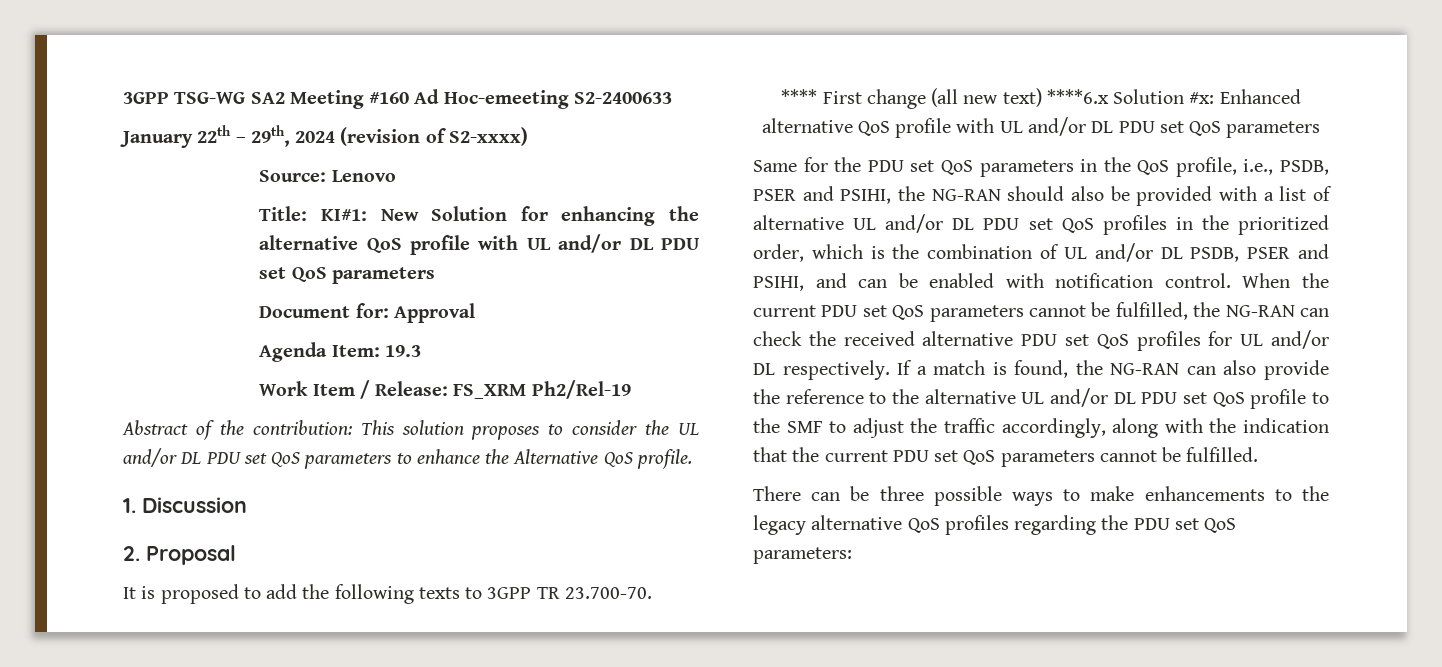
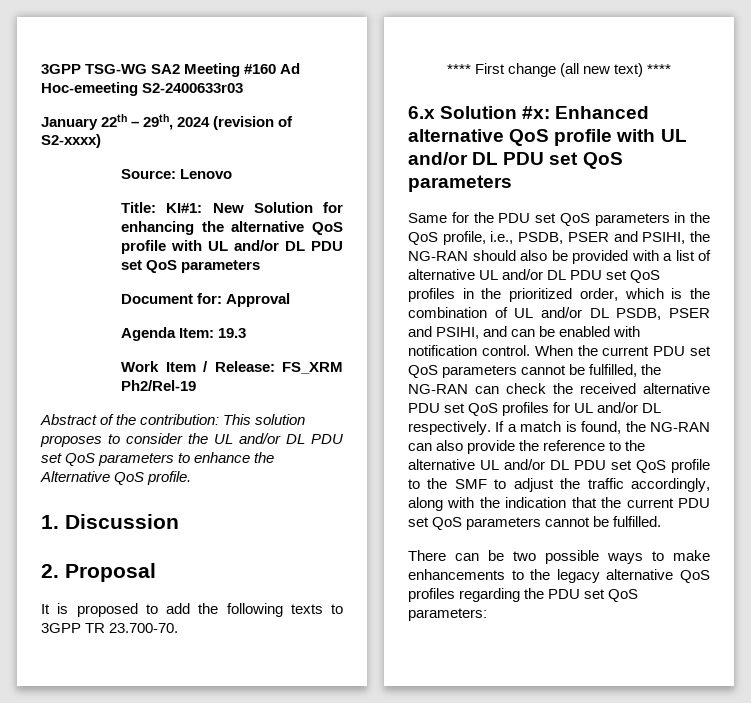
[573,92,672,104] S2-2400633 -> [142,83,244,93] S2-2400633r03
[1046,89,1109,104] ****6.x -> [647,64,672,74] [408,106,435,119] **** // 6.x
[879,486,924,501] three -> [513,551,536,561] two

